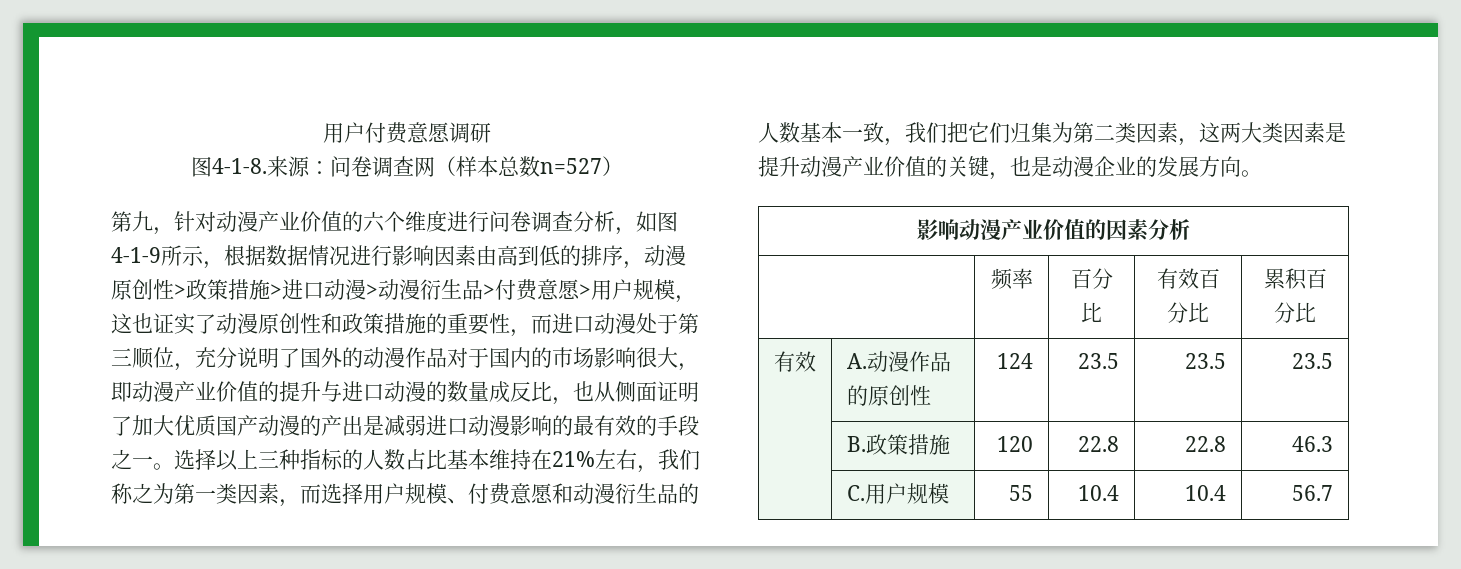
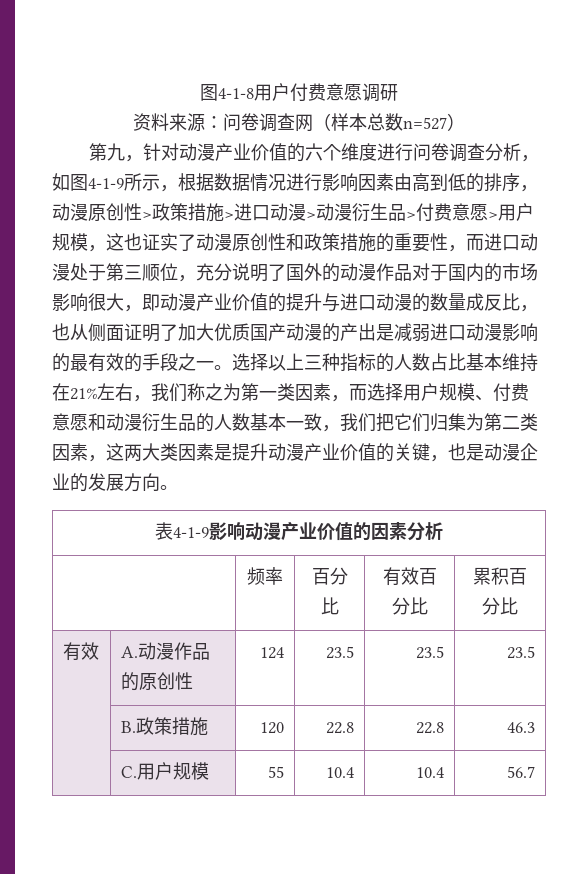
(323, 133) none -> [200,84,254,101] 图4-1-8
[191,156,267,177] 图4-1-8. -> [133,113,169,131] 资料
(1262, 173) none -> [155,522,209,540] 表4-1-9

